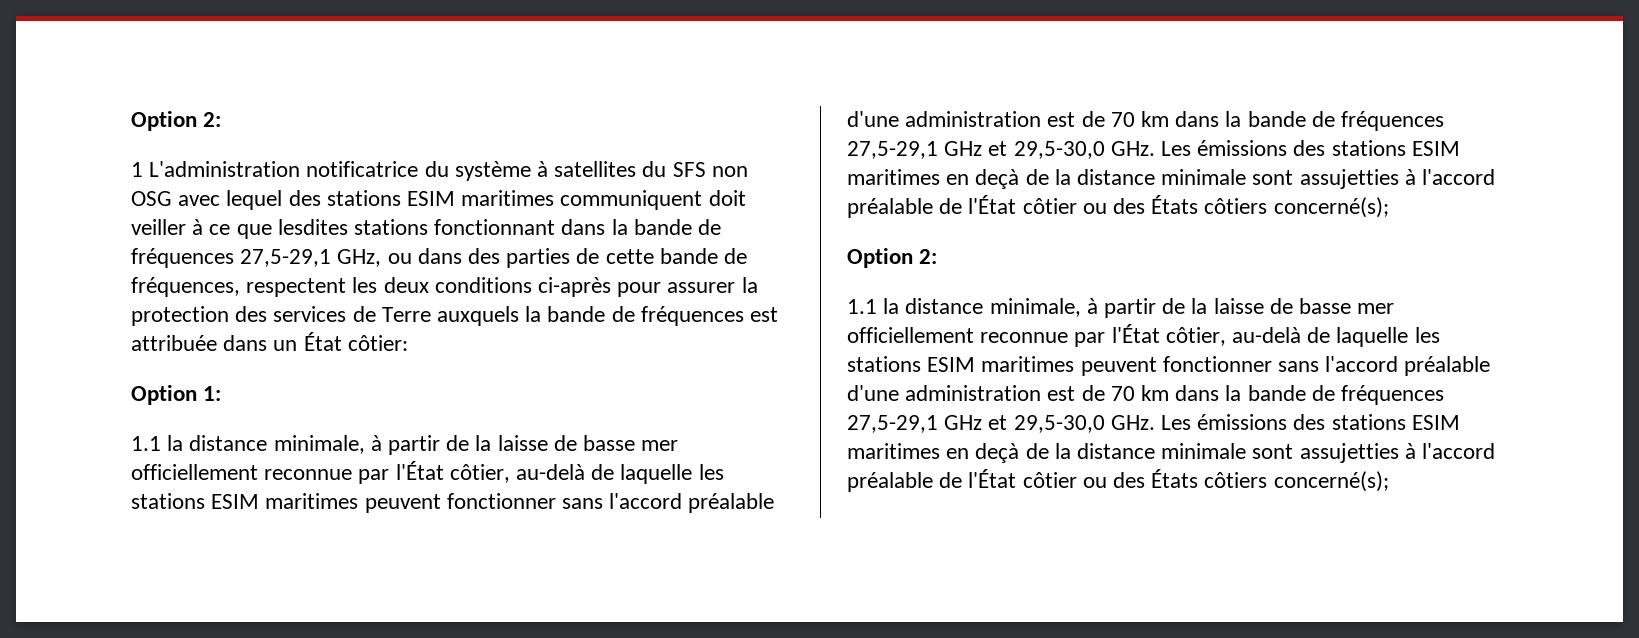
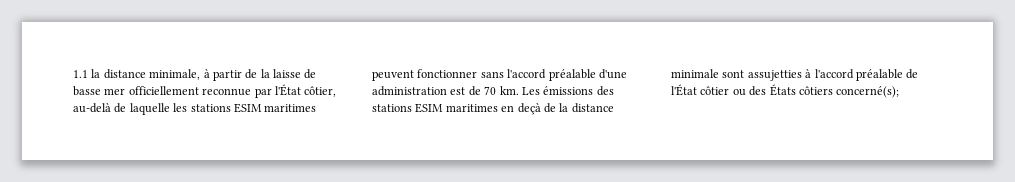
[131,111,222,131] [131,161,748,181] [131,190,746,210] [131,219,722,239] [131,248,748,268] [131,277,758,297] [131,306,779,326] [131,332,408,351] [131,385,222,405] Option 2: // 1 L'administration notificatrice du système à satellites du SFS non OSG avec lequel des stations ESIM maritimes communiquent doit veiller à ce que lesdites stations fonctionnant dans la bande de fréquences 27,5-29,1 GHz, ou dans des parties de cette bande de fréquences, respectent les deux conditions ci-après pour assurer la protection des services de Terre auxquels la bande de fréquences est attribuée dans un État côtier: // Option 1: // -> (73, 74) none
[1141,111,1445,131] [847,141,1155,159] km dans la bande de fréquences 27,5-29,1 GHz et 29,5-30,0 GHz. -> [499,86,519,95] km.
[847,248,938,268] [847,298,1395,318] [847,324,1440,347] [847,356,1491,376] [847,385,1445,405] [847,414,1460,433] [847,443,1496,463] [847,469,1389,492] // Option 2: // 1.1 la distance minimale, à partir de la laisse de basse mer officiellement reconnue par l'État côtier, au-delà de laquelle les stations ESIM maritimes peuvent fonctionner sans l'accord préalable d'une administration est de 70 km dans la bande de fréquences 27,5-29,1 GHz et 29,5-30,0 GHz. Les émissions des stations ESIM maritimes en deçà de la distance minimale sont assujetties à l'accord préalable de l'État côtier ou des États côtiers concerné(s); -> (900, 92) none

